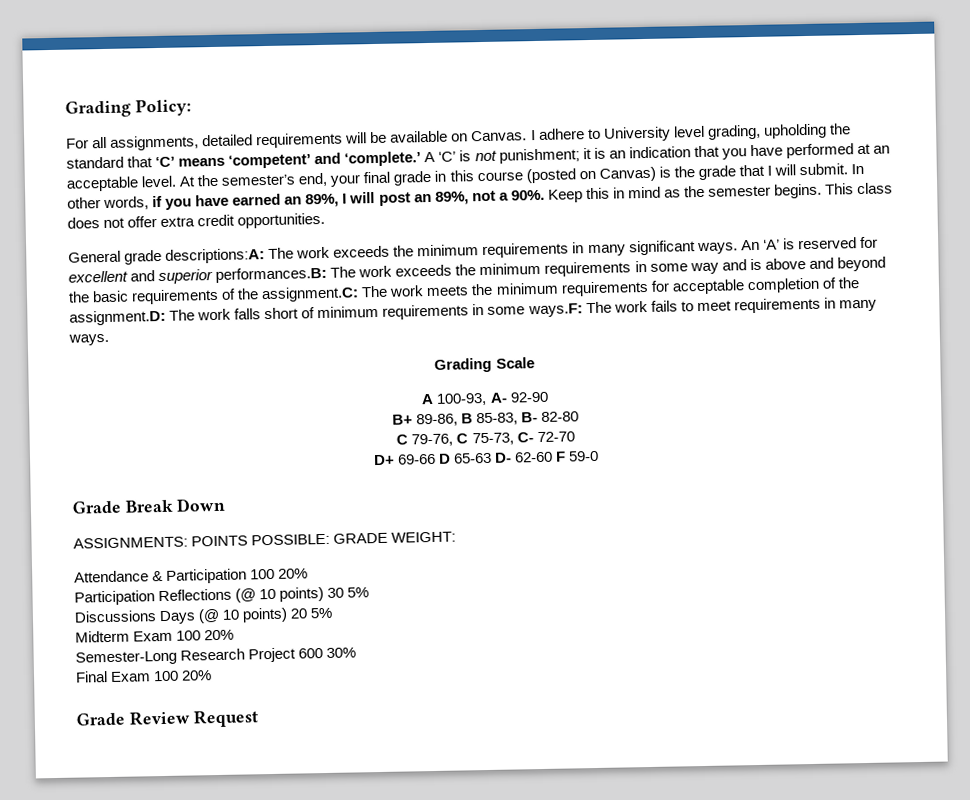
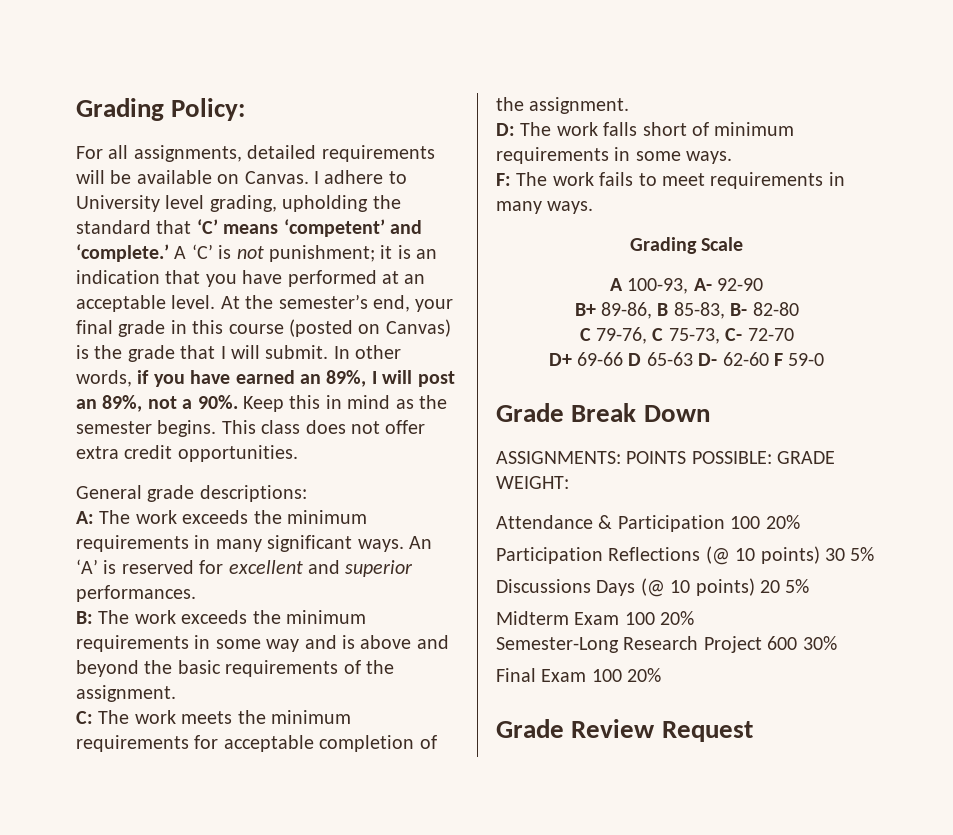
[165,248,266,264] descriptions:A: -> [199,485,307,502] [76,511,94,524] descriptions: // A:
[215,266,328,283] performances.B: -> [76,585,196,602] [76,611,93,624] performances. // B:
[261,286,360,303] assignment.C: -> [76,685,176,702] [76,711,93,724] assignment. // C:
[69,309,166,326] assignment.D: -> [529,97,630,114] [496,123,515,136] assignment. // D:
[527,303,583,318] ways.F: -> [686,151,733,164] [496,173,511,186] ways. // F:

